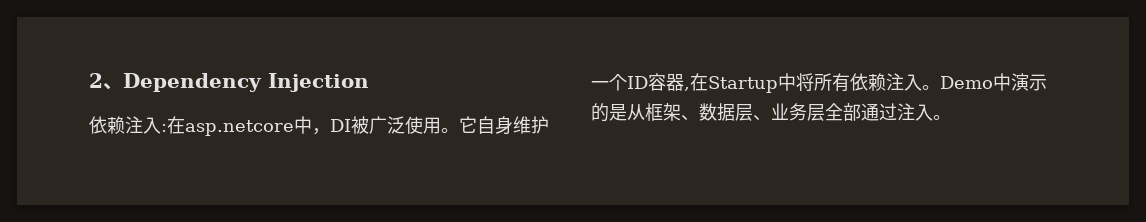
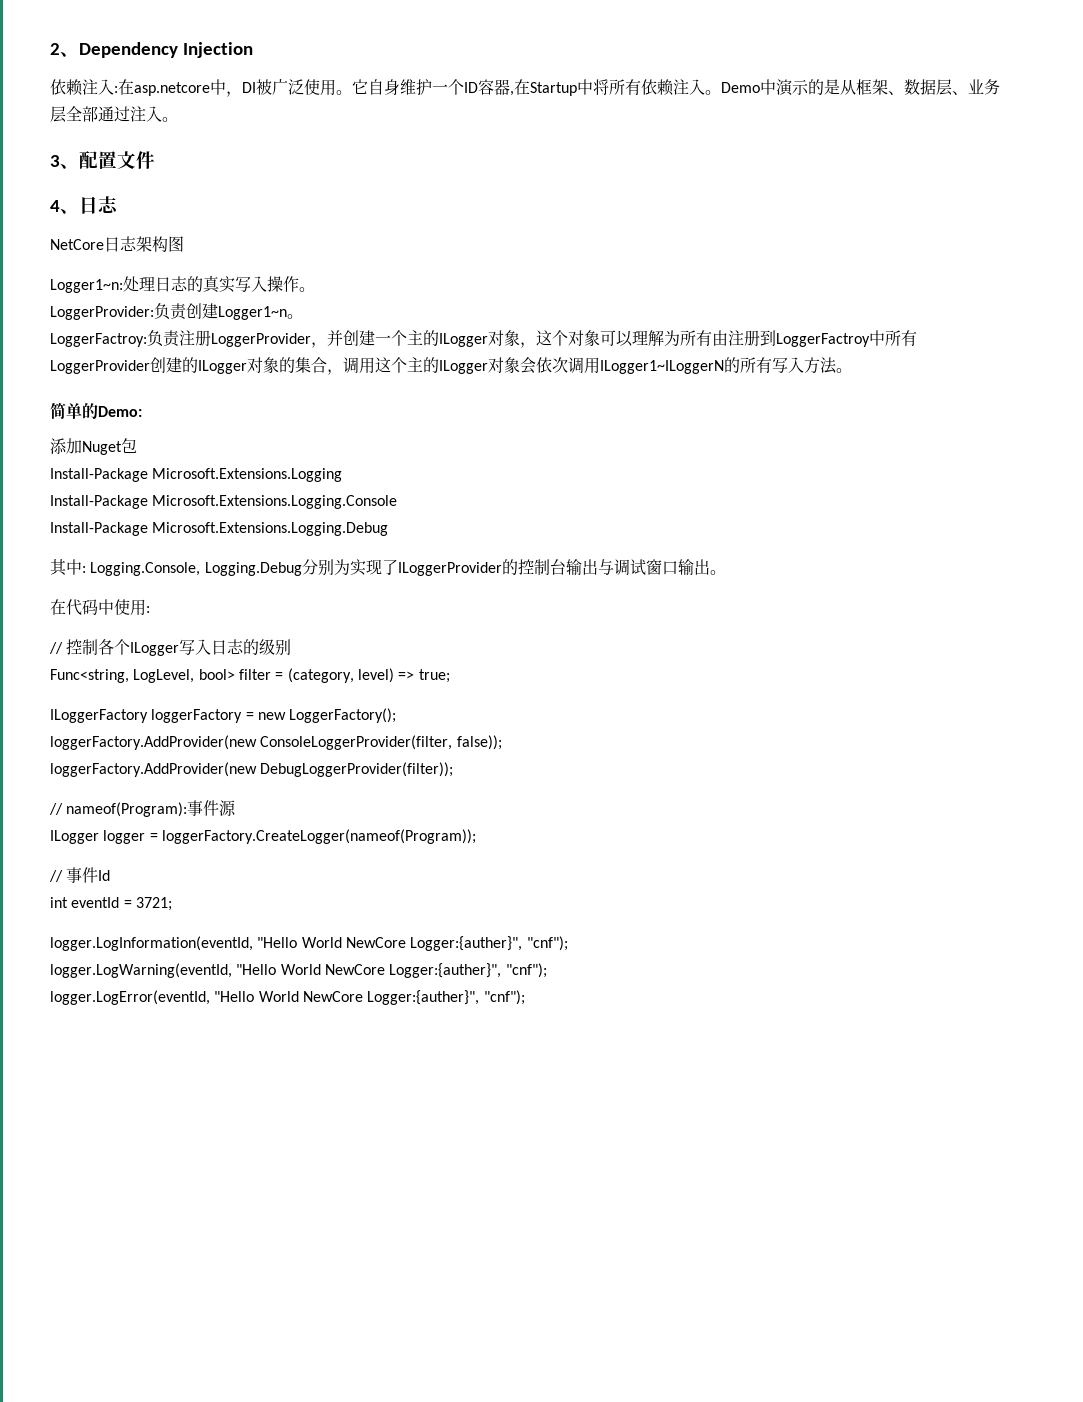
(951, 117) none -> [50,151,155,169] [50,196,118,214] [50,236,184,252] [50,275,315,293] [50,303,303,320] [50,330,917,348] [50,357,852,375] [50,402,142,419] [50,438,137,455] [50,468,343,482] [50,495,398,509] [50,522,389,536] [50,559,726,576] [50,599,150,616] [49,639,292,656] [50,668,450,683] [50,708,397,723] [50,735,502,750] [50,762,454,777] [49,800,237,817] [50,829,476,844] [49,867,111,883] [50,897,172,911] [50,936,568,951] [50,963,547,978] [50,990,525,1005] // 3、配置文件 // 4、日志 // NetCore日志架构图 // Logger1~n:处理日志的真实写入操作。 // LoggerProvider:负责创建Logger1~n。 // LoggerFactroy:负责注册LoggerProvider，并创建一个主的ILogger对象，这个对象可以理解为所有由注册到LoggerFactroy中所有LoggerProvider创建的ILogger对象的集合，调用这个主的ILogger对象会依次调用ILogger1~ILoggerN的所有写入方法。 // 简单的Demo: // 添加Nuget包 // Install-Package Microsoft.Extensions.Logging // Install-Package Microsoft.Extensions.Logging.Console // Install-Package Microsoft.Extensions.Logging.Debug // 其中: Logging.Console, Logging.Debug分别为实现了ILoggerProvider的控制台输出与调试窗口输出。 // 在代码中使用: // // 控制各个ILogger写入日志的级别 // Func<string, LogLevel, bool> filter = (category, level) => true; // ILoggerFactory loggerFactory = new LoggerFactory(); // loggerFactory.AddProvider(new ConsoleLoggerProvider(filter, false)); // loggerFactory.AddProvider(new DebugLoggerProvider(filter)); // // nameof(Program):事件源 // ILogger logger = loggerFactory.CreateLogger(nameof(Program)); // // 事件Id // int eventId = 3721; // logger.LogInformation(eventId, "Hello World NewCore Logger:{auther}", "cnf"); // logger.LogWarning(eventId, "Hello World NewCore Logger:{auther}", "cnf"); // logger.LogError(eventId, "Hello World NewCore Logger:{auther}", "cnf");

